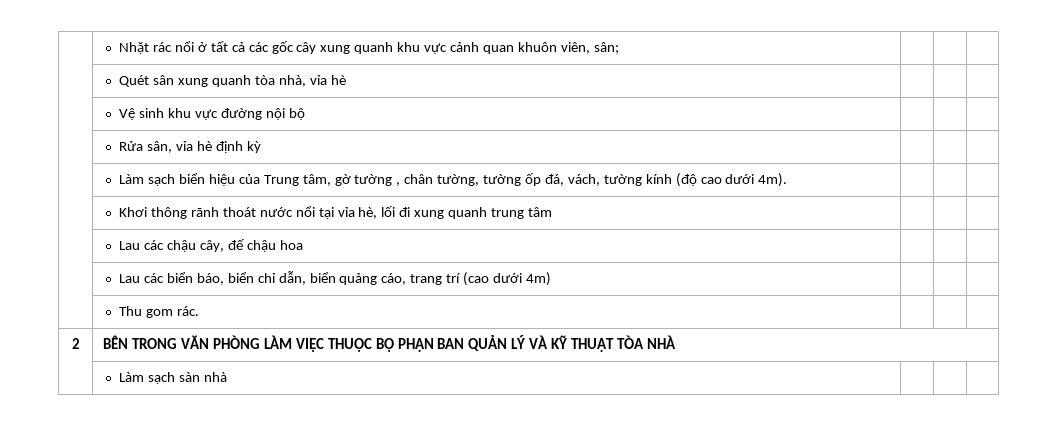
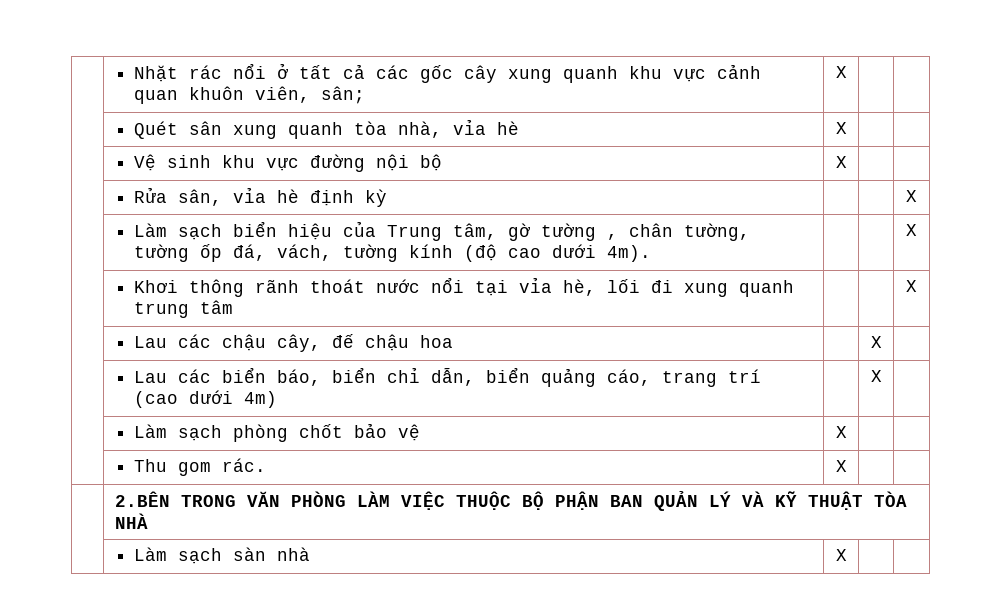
(619, 48) none -> [835,66,847,78] X
(346, 80) none -> [835,122,847,134] X
(305, 114) none -> [835,156,847,168] X
(261, 147) none -> [906,190,917,202] X
(788, 180) none -> [906,224,917,236] X
(552, 212) none -> [906,280,917,292] X
(303, 245) none -> [870,336,882,348] X
(551, 279) none -> [870,370,882,382] [133,423,420,442] [835,426,847,438] | X | // | Làm sạch phòng chốt bảo vệ | X
[71,338,80,349] [103,335,129,349] | | // 2 | BÊN -> [835,460,847,472] [114,491,170,507] X | | // | 2.BÊN
(227, 377) none -> [835,549,847,561] X

